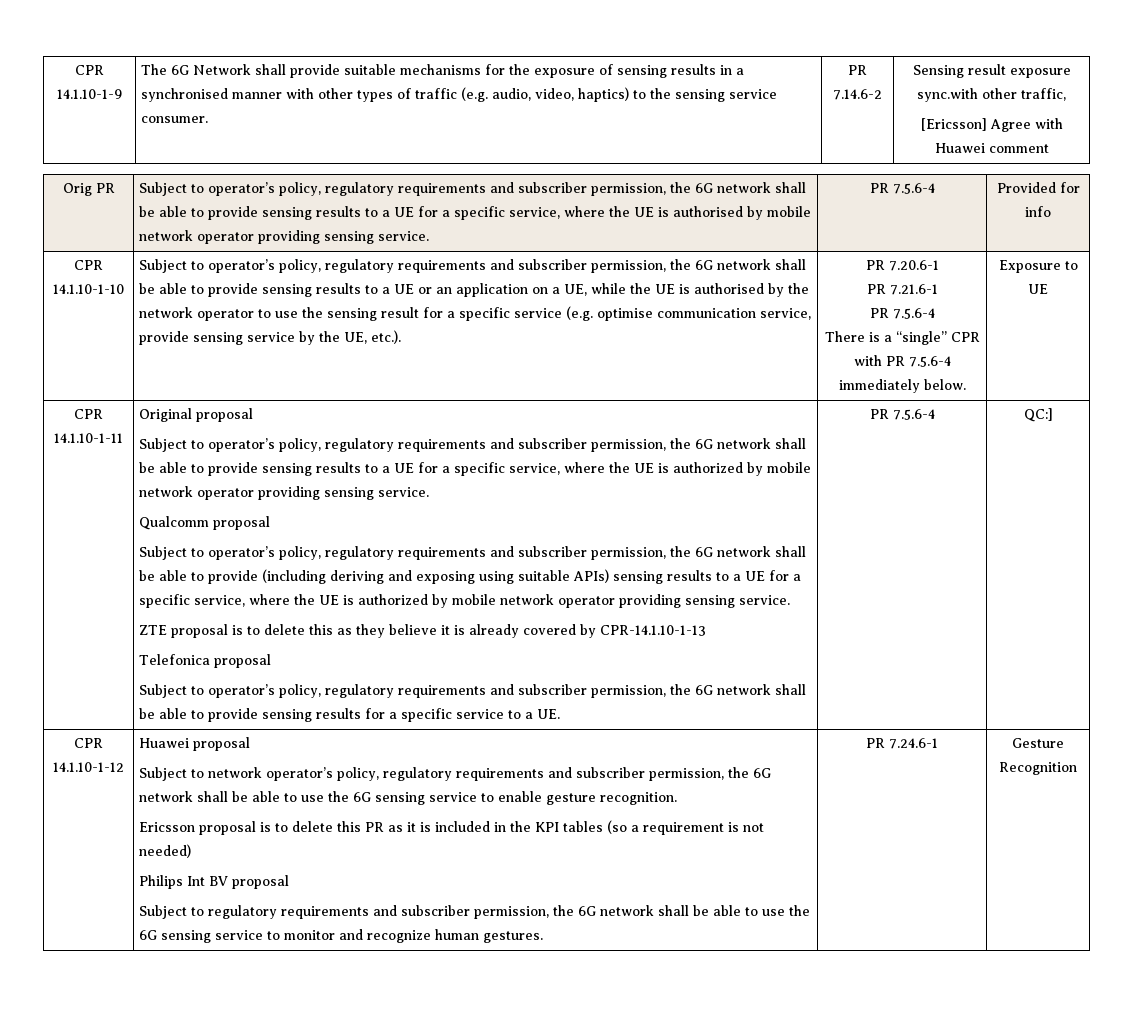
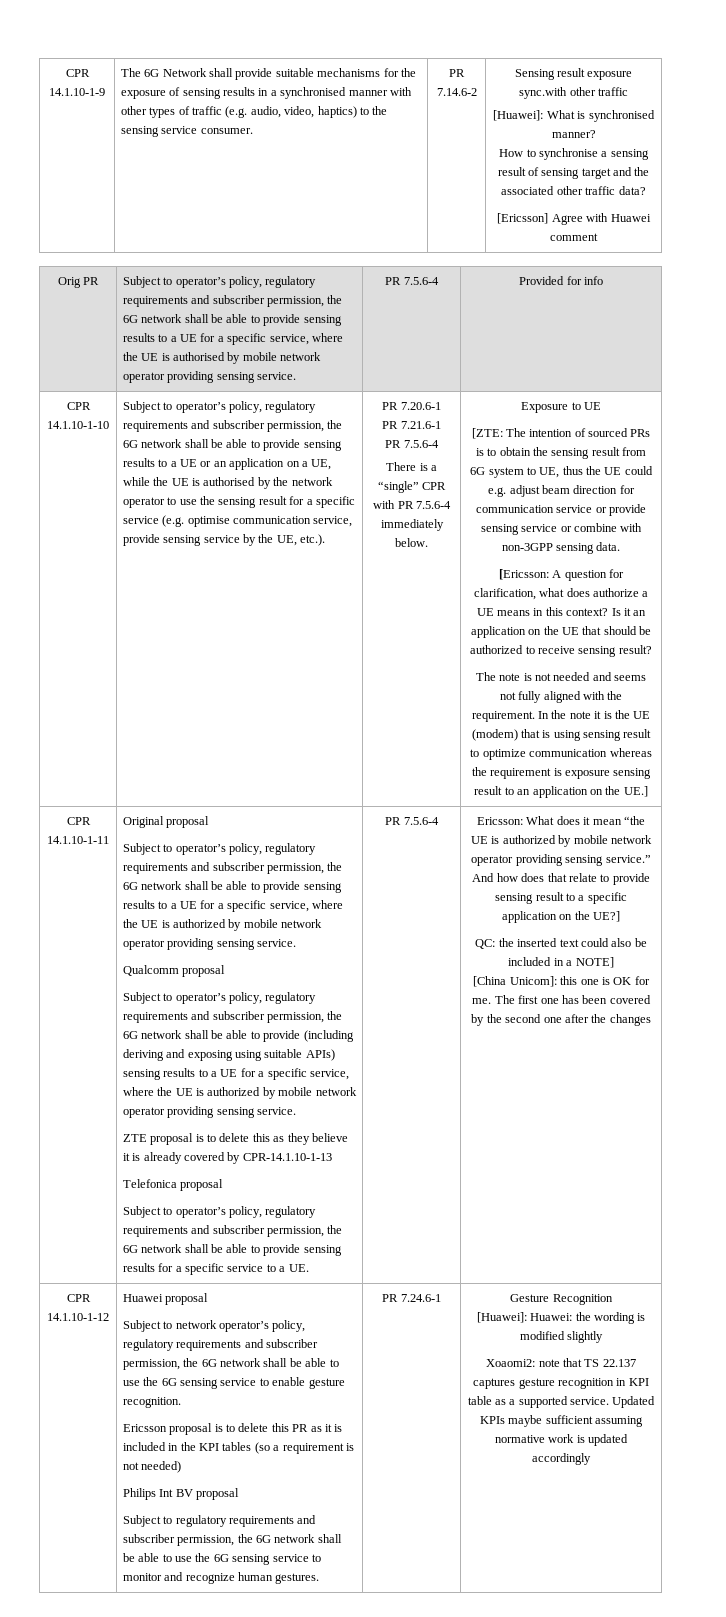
[1021,88,1066,101] traffic, -> [597,87,628,96] [493,110,655,122] [551,130,596,138] [499,148,649,160] [497,167,650,179] [501,186,646,195] traffic // [Huawei]: What is synchronised manner? // How to synchronise a sensing result of sensing target and the associated other traffic data?
(1048, 289) none -> [471,428,651,439] [475,447,647,459] [470,466,653,478] [488,485,635,497] [475,504,647,516] [480,523,643,535] [501,542,621,554] [498,569,625,581] [473,588,649,600] [476,607,647,616] [470,626,652,638] [470,645,652,657] [475,672,647,681] [499,691,623,703] [471,710,651,722] [471,729,652,741] [470,748,652,760] [471,767,652,779] [474,786,648,798] // [ZTE: The intention of sourced PRs is to obtain the sensing result from 6G system to UE, thus the UE could e.g. adjust beam direction for communication service or provide sensing service or combine with non-3GPP sensing data. // [Ericsson: A question for clarification, what does authorize a UE means in this context? Is it an application on the UE that should be authorized to receive sensing result? // The note is not needed and seems not fully aligned with the requirement. In the note it is the UE (modem) that is using sensing result to optimize communication whereas the requirement is exposure sensing result to an application on the UE.]
[1023,408,1053,422] QC:] -> [477,816,645,825] [471,835,652,847] [471,854,651,866] [472,873,650,885] [495,892,627,904] [501,911,621,923] [475,938,647,949] [508,957,614,968] [473,976,650,987] [472,995,651,1004] [471,1014,651,1026] Ericsson: What does it mean “the UE is authorized by mobile network operator providing sensing service.” And how does that relate to provide sensing result to a specific application on the UE?] // QC: the inserted text could also be included in a NOTE] // [China Unicom]: this one is OK for me. The first one has been covered by the second one after the changes
(1077, 768) none -> [476,1312,646,1324] [519,1331,604,1343] [486,1358,636,1367] [473,1378,649,1389] [467,1396,656,1408] [479,1415,644,1427] [494,1434,629,1446] [532,1453,591,1465] // [Huawei]: Huawei: the wording is modified slightly // Xoaomi2: note that TS 22.137 captures gesture recognition in KPI table as a supported service. Updated KPIs maybe sufficient assuming normative work is updated accordingly

